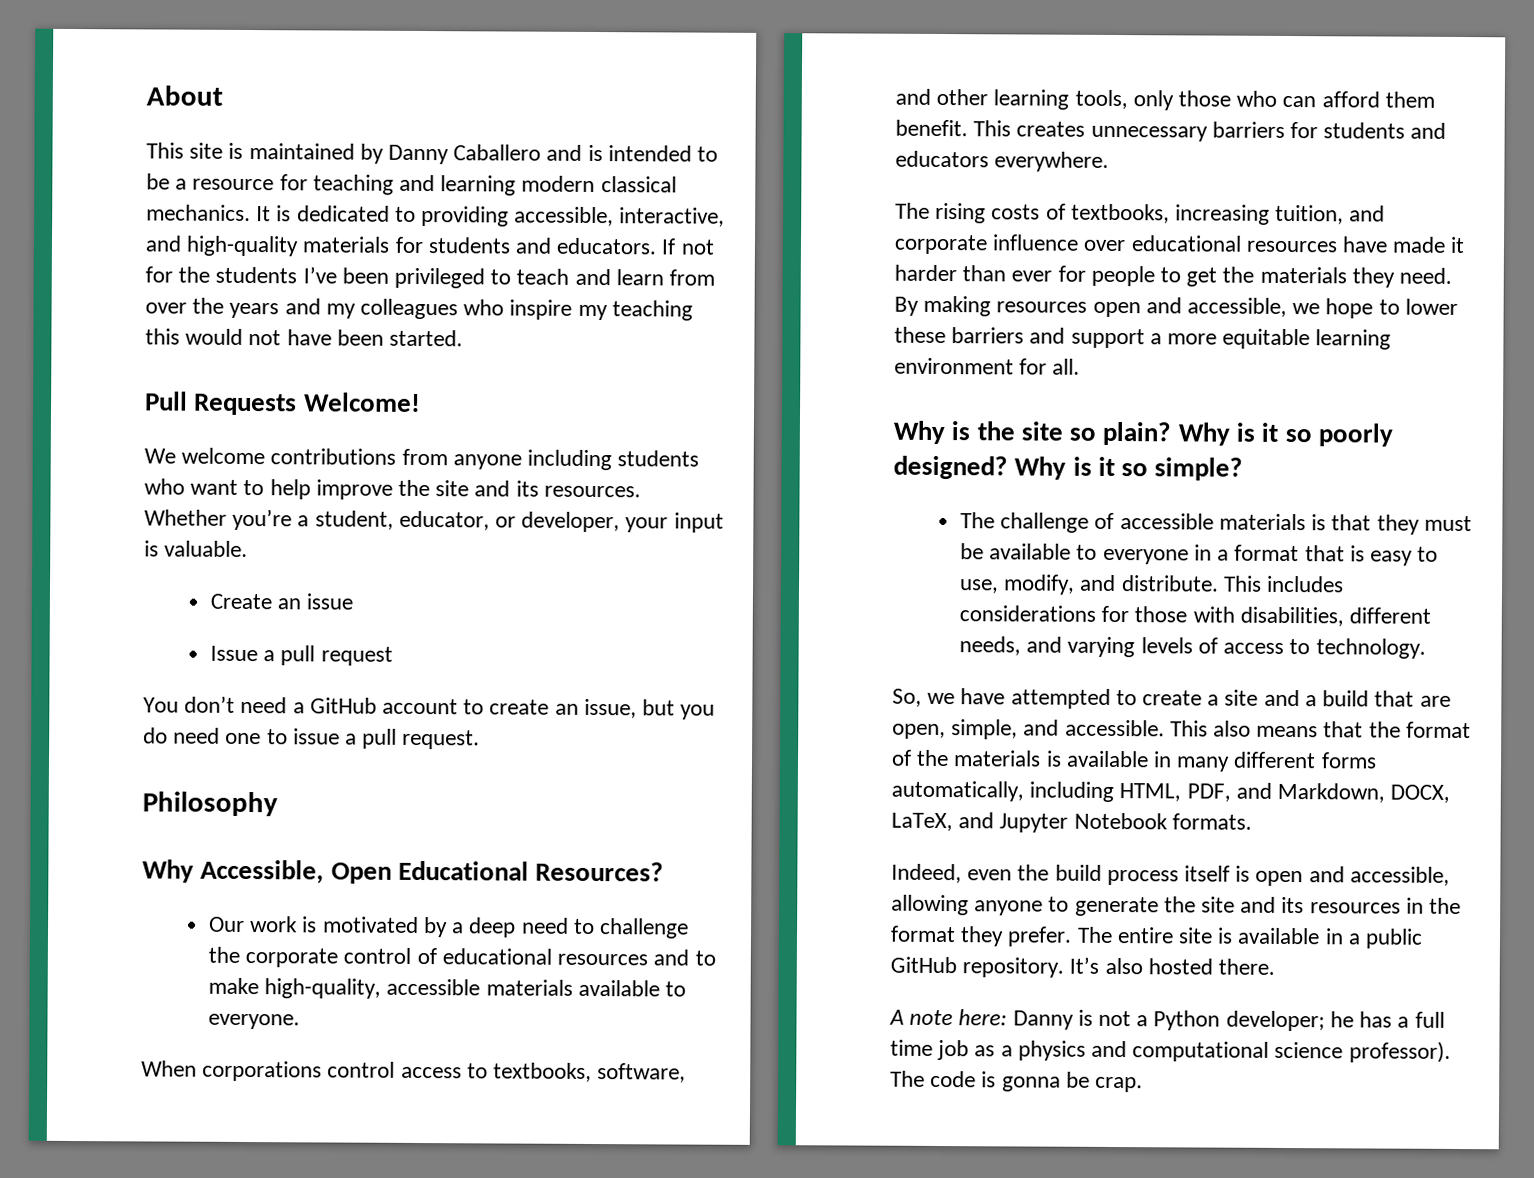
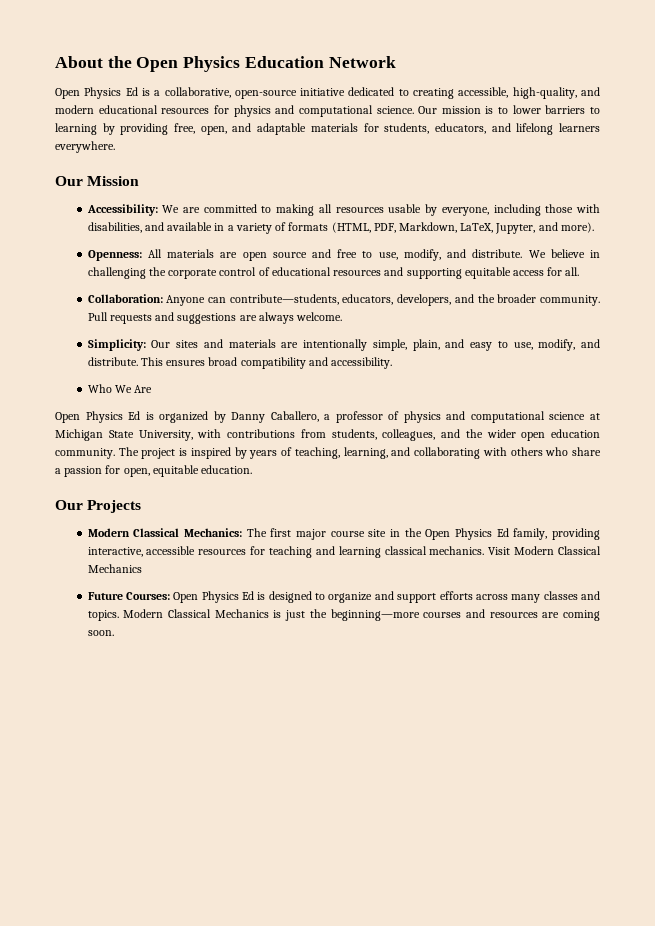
[146,142,719,165] [146,173,677,196] [146,204,726,227] [145,235,715,257] [145,266,716,289] [145,297,693,321] [145,328,464,347] [145,391,421,416] [144,447,700,471] [144,478,641,500] [144,508,724,533] [144,540,249,558] [210,593,354,610] [210,645,393,666] [143,695,716,720] [143,727,481,750] [142,791,278,817] [142,859,665,884] [209,916,689,939] // This site is maintained by Danny Caballero and is intended to be a resource for teaching and learning modern classical mechanics. It is dedicated to providing accessible, interactive, and high-quality materials for students and educators. If not for the students I’ve been privileged to teach and learn from over the years and my colleagues who inspire my teaching this would not have been started. // Pull Requests Welcome! // We welcome contributions from anyone including students who want to help improve the site and its resources. Whether you’re a student, educator, or developer, your input is valuable. // Create an issue // Issue a pull request // You don’t need a GitHub account to create an issue, but you do need one to issue a pull request. // Philosophy // Why Accessible, Open Educational Resources? // Our work is motivated by a deep need to challenge -> [107,56,396,72] [55,87,601,99] [55,105,601,117] [55,123,600,135] [55,141,115,153] [55,176,140,186] [86,204,600,216] [87,222,594,234] [87,249,601,261] [87,267,146,279] the Open Physics Education Network // Open Physics Ed is a collaborative, open-source initiative dedicated to creating accessible, high-quality, and modern educational resources for physics and computational science. Our mission is to lower barriers to learning by providing free, open, and adaptable materials for students, educators, and lifelong learners everywhere. // Our Mission // Accessibility: We are committed to making all resources usable by everyone, including those with disabilities, and available in a variety of formats (HTML, PDF, Markdown, LaTeX, Jupyter, and more). // Openness: All materials are open source and free to use, modify, and distribute. We believe in challenging
[694,950,716,966] [208,977,687,999] [208,1013,301,1030] [141,1060,687,1083] [895,88,1435,111] [895,119,1447,142] [895,150,1110,172] [895,202,1386,225] [894,234,1466,255] [894,264,1453,288] [894,295,1458,319] [894,326,1392,350] [894,357,1081,375] [893,420,1393,447] [893,455,1244,481] [960,512,1472,535] [960,543,1365,565] to make high-quality, accessible materials available to everyone. // When corporations control access to textbooks, software, and other learning tools, only those who can afford them benefit. This creates unnecessary barriers for students and educators everywhere. // The rising costs of textbooks, increasing tuition, and corporate influence over educational resources have made it harder than ever for people to get the materials they need. By making resources open and accessible, we hope to lower these barriers and support a more equitable learning environment for all. // Why is the site so plain? Why is it so poorly designed? Why is it so simple? // The challenge of accessible materials is that they must be available to everyone in a format that is -> [406,267,580,279] [87,294,600,306] [87,312,343,324] [87,339,465,351] supporting equitable access for all. // Collaboration: Anyone can contribute—students, educators, developers, and the broader community. Pull requests and suggestions are always welcome. // Simplicity: Our sites and materials are intentionally simple, plain, and
[1266,575,1345,593] [959,605,1432,627] [959,636,1426,659] [892,688,1451,709] [892,719,1471,740] [891,749,1377,772] [891,780,1451,803] [891,812,1252,833] [891,863,1450,887] [891,894,1462,917] [890,925,1424,949] [890,956,1276,978] [889,1009,1445,1032] [890,1039,1451,1063] [890,1070,1144,1093] includes considerations for those with disabilities, different needs, and varying levels of access to technology. // So, we have attempted to create a site and a build that are open, simple, and accessible. This also means that the format of the materials is available in many different forms automatically, including HTML, PDF, and Markdown, DOCX, LaTeX, and Jupyter Notebook formats. // Indeed, even the build process itself is open and accessible, allowing anyone to generate the site and its resources in the format they prefer. The entire site is available in a public GitHub repository. It’s also hosted there. // A note here: Danny is not a Python developer; he has a full time job as a physics and computational science professor). The code is gonna be crap. -> [166,357,393,369] [87,384,153,393] [55,411,600,423] [55,429,600,441] [55,447,601,459] [55,465,253,477] [55,500,142,513] [87,528,600,540] [87,546,601,558] [87,564,142,573] [87,591,600,603] [87,609,600,621] [87,630,114,636] ensures broad compatibility and accessibility. // Who We Are // Open Physics Ed is organized by Danny Caballero, a professor of physics and computational science at Michigan State University, with contributions from students, colleagues, and the wider open education community. The project is inspired by years of teaching, learning, and collaborating with others who share a passion for open, equitable education. // Our Projects // Modern Classical Mechanics: The first major course site in the Open Physics Ed family, providing interactive, accessible resources for teaching and learning classical mechanics. Visit Modern Classical Mechanics // Future Courses: Open Physics Ed is designed to organize and support efforts across many classes and topics. Modern Classical Mechanics is just the beginning—more courses and resources are coming soon.

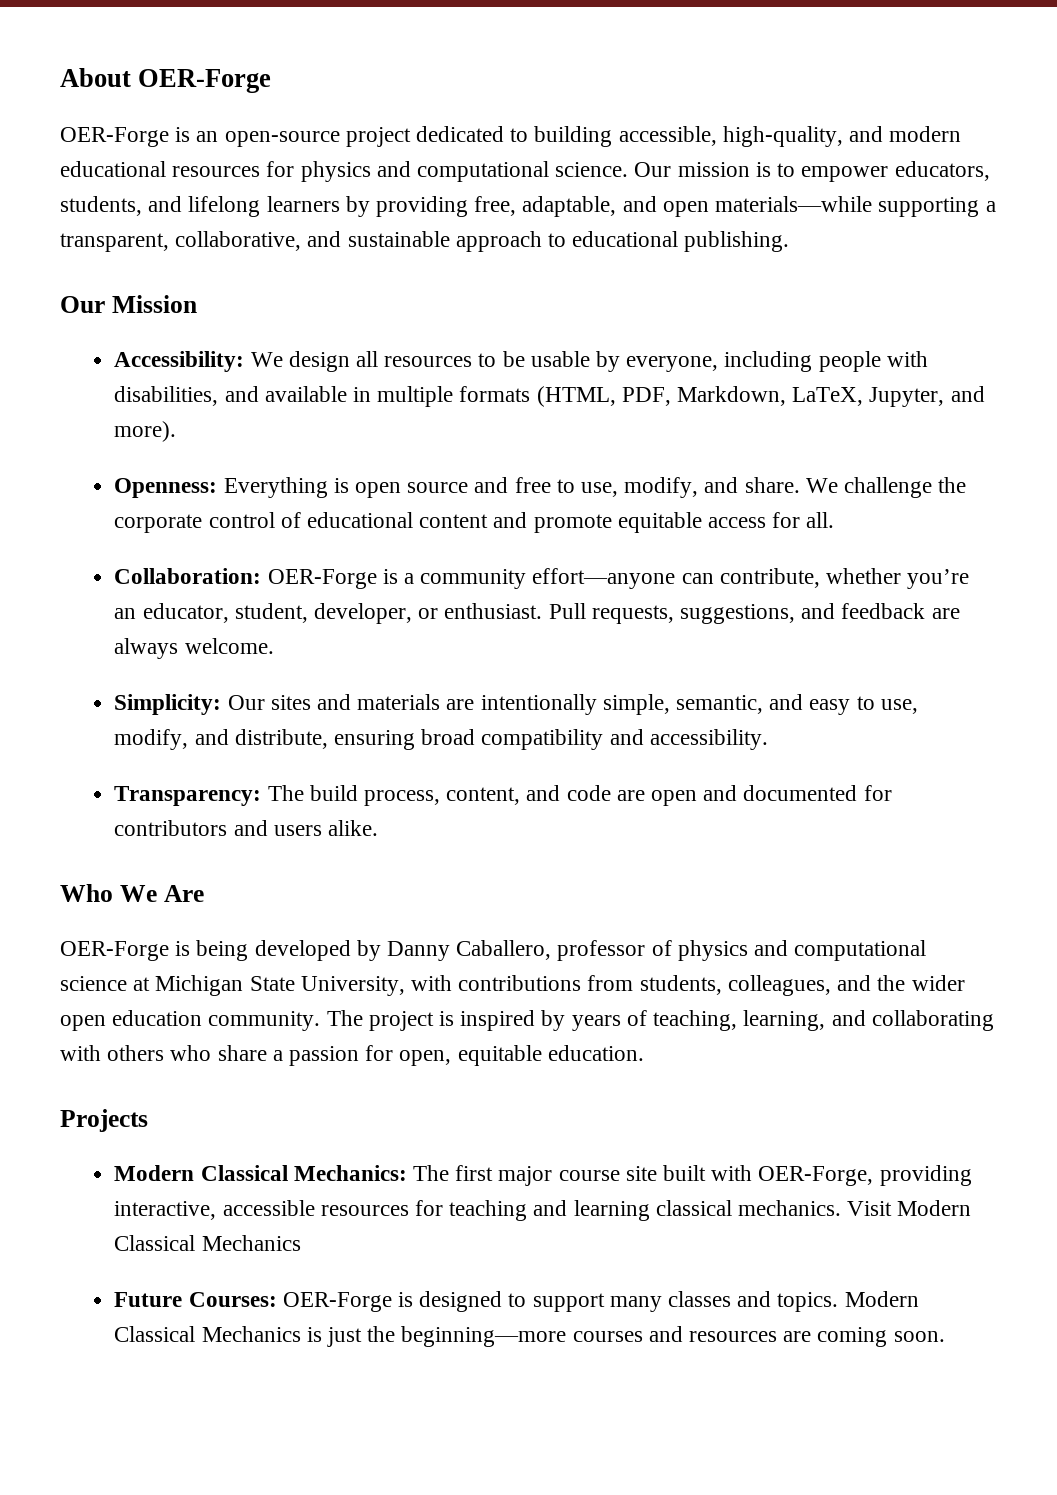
[107,56,396,72] [55,87,346,99] the Open Physics Education Network // Open Physics Ed is a collaborative, open-source initiative -> [138,69,272,93] [60,127,411,147] OER-Forge // OER-Forge is an open-source project
[413,88,455,99] creating -> [534,126,613,147] building
[512,105,601,114] [55,123,600,135] [55,141,115,153] [55,176,140,186] [86,204,384,216] lower barriers to learning by providing free, open, and adaptable materials for students, educators, and lifelong learners everywhere. // Our Mission // Accessibility: We are committed to making all resources -> [801,161,990,182] [60,196,996,217] [60,231,790,252] [60,295,197,313] [114,351,525,372] empower educators, students, and lifelong learners by providing free, adaptable, and open materials—while supporting a transparent, collaborative, and sustainable approach to educational publishing. // Our Mission // Accessibility: We design all resources to be
[545,204,574,213] those -> [818,351,881,372] people
[227,222,287,234] a variety of -> [377,386,454,407] multiple
[147,249,238,258] All materials are -> [223,477,349,498] Everything is
[472,249,601,258] [87,267,146,279] distribute. We believe in challenging -> [744,477,933,498] share. We challenge
[333,267,462,279] resources and supporting -> [419,512,612,533] content and promote
[166,294,600,306] [87,312,237,324] Anyone can contribute—students, educators, developers, and the broader community. Pull requests and suggestions -> [267,568,970,589] [114,603,926,624] OER-Forge is a community effort—anyone can contribute, whether you’re an educator, student, developer, or enthusiast. Pull requests, suggestions, and feedback
[412,339,440,351] plain, -> [676,695,764,714] semantic,
[87,357,206,366] distribute. This ensures -> [234,729,416,750] distribute, ensuring
[87,384,153,393] [55,411,209,423] Who We Are // Open Physics Ed is organized -> [114,785,892,806] [114,820,379,836] [60,884,204,902] [60,940,351,961] Transparency: The build process, content, and code are open and documented for contributors and users alike. // Who We Are // OER-Forge is being developed
[324,414,331,420] a -> (552, 950) none
[55,500,83,510] Our -> (644, 1053) none
[389,528,548,540] in the Open Physics Ed family, -> [663,1165,874,1186] built with OER-Forge,
[173,591,508,603] Open Physics Ed is designed to organize and support efforts across -> [282,1291,605,1312] OER-Forge is designed to support

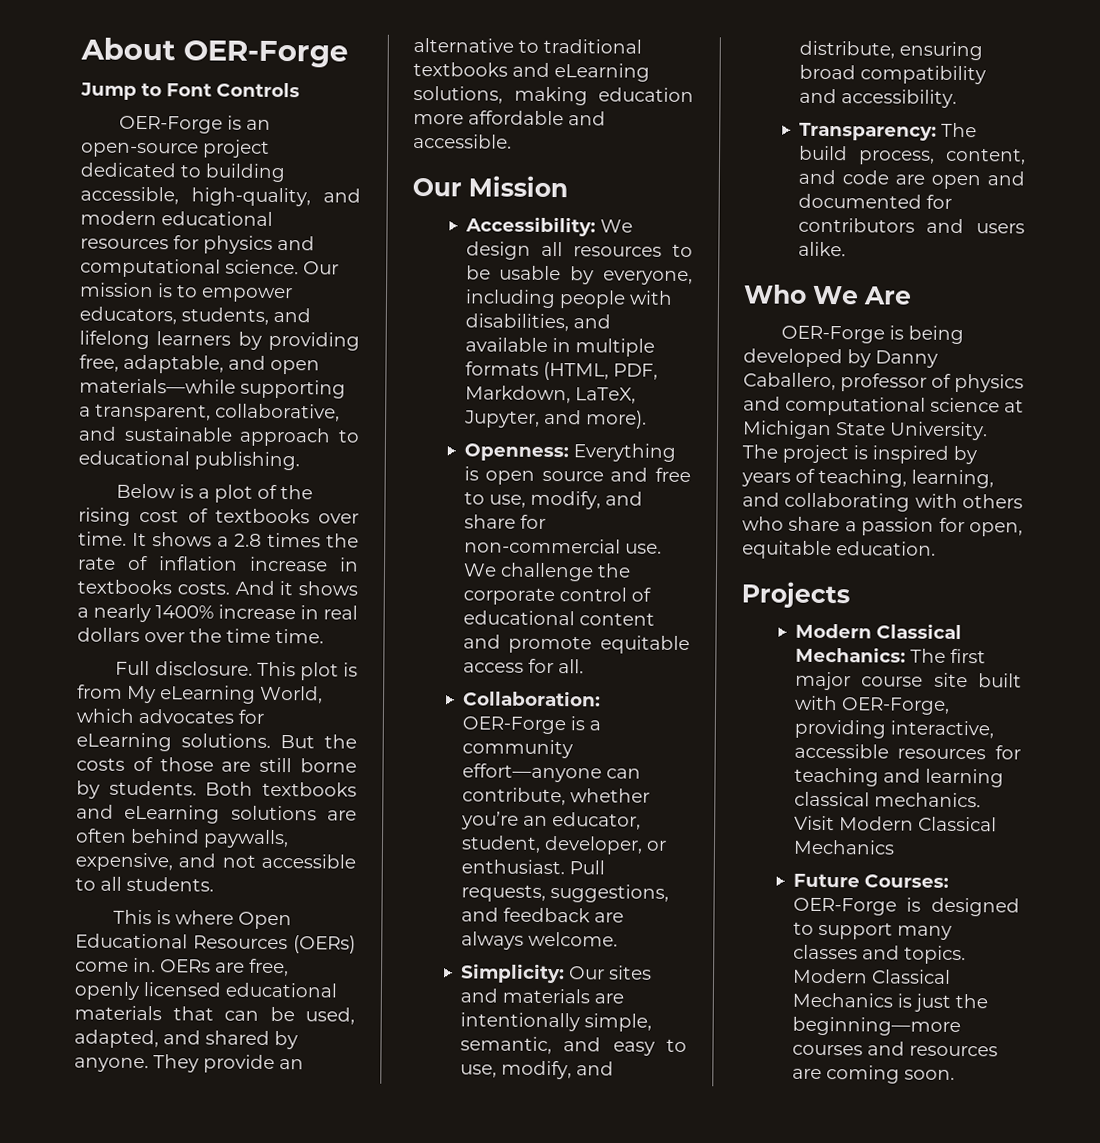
(272, 81) none -> [80,82,300,100] // Jump to Font Controls
(790, 241) none -> [116,483,314,503] [78,507,359,526] [78,531,359,548] [78,555,359,572] [77,579,358,596] [77,603,358,623] [77,627,324,644] [115,660,358,681] [77,684,323,704] [76,708,264,724] [76,732,357,752] [76,756,357,773] [76,780,357,799] [76,804,357,824] [76,828,289,849] [75,852,356,872] [75,876,214,892] [113,909,293,930] [75,933,356,954] [75,957,289,977] [74,981,337,1000] [74,1005,355,1025] [74,1029,298,1050] [74,1054,304,1073] [413,37,642,54] [413,61,650,82] [413,85,694,106] [413,110,606,126] [413,133,512,149] // Below is a plot of the rising cost of textbooks over time. It shows a 2.8 times the rate of inflation increase in textbooks costs. And it shows a nearly 1400% increase in real dollars over the time time. // Full disclosure. This plot is from My eLearning World, which advocates for eLearning solutions. But the costs of those are still borne by students. Both textbooks and eLearning solutions are often behind paywalls, expensive, and not accessible to all students. // This is where Open Educational Resources (OERs) come in. OERs are free, openly licensed educational materials that can be used, adapted, and shared by anyone. They provide an alternative to traditional textbooks and eLearning solutions, making education more affordable and accessible.
[744,477,800,493] share. -> [463,514,546,529] [463,538,662,554] share for non-commercial use.
[300,975,965,996] [60,1010,321,1031] University, with contributions from students, colleagues, and the wider open education community. -> [889,421,988,441] University.

